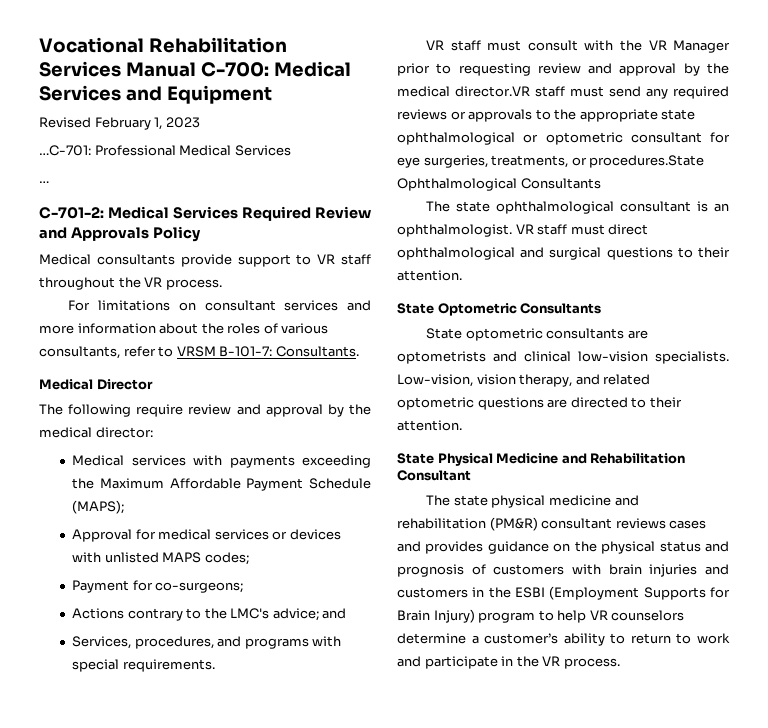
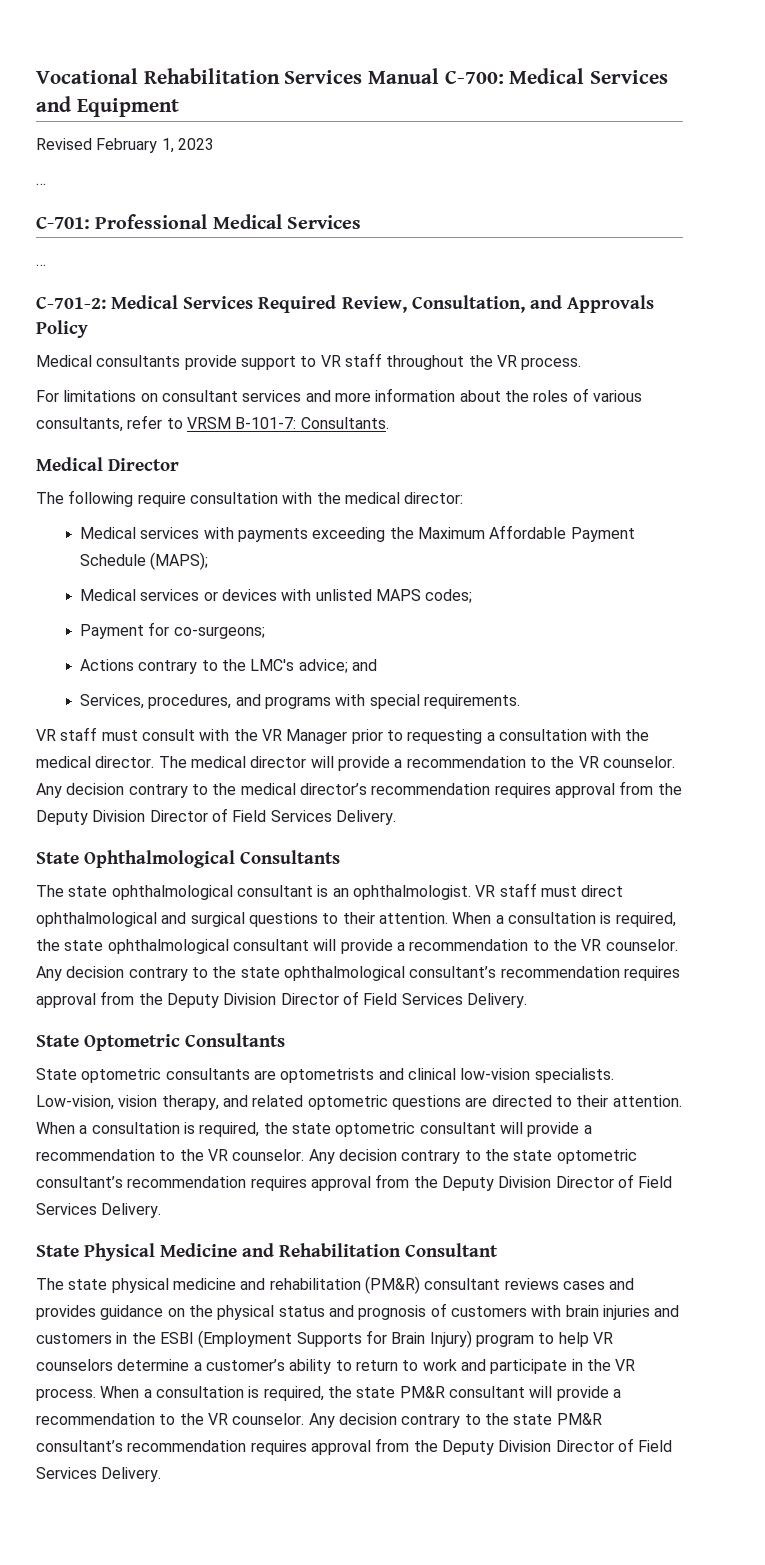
[39,145,91,156] …C-701: -> [36,183,46,185] [36,216,90,229] … // C-701:
[314,206,371,219] Review -> [341,295,525,313] Review, Consultation,
[188,404,344,417] review and approval by -> [189,492,313,504] consultation with
[72,529,212,542] Approval for medical -> [80,589,137,601] Medical
[537,63,729,76] [397,86,729,99] [397,109,696,122] [397,132,730,145] [397,155,705,168] review and approval by the medical director.VR staff must send any required reviews or approvals to the appropriate state ophthalmological or optometric consultant for eye surgeries, treatments, or procedures.State -> [486,729,650,741] [36,756,675,771] [36,781,682,798] [36,808,396,825] [36,852,79,864] a consultation with the medical director. The medical director will provide a recommendation to the VR counselor. Any decision contrary to the medical director’s recommendation requires approval from the Deputy Division Director of Field Services Delivery. // State
(462, 275) none -> [452,912,676,927] [36,939,678,954] [36,966,680,981] [36,991,527,1008] When a consultation is required, the state ophthalmological consultant will provide a recommendation to the VR counselor. Any decision contrary to the state ophthalmological consultant’s recommendation requires approval from the Deputy Division Director of Field Services Delivery.
(462, 425) none -> [36,1122,592,1137] [36,1149,637,1164] [36,1174,673,1191] [36,1203,162,1218] When a consultation is required, the state optometric consultant will provide a recommendation to the VR counselor. Any decision contrary to the state optometric consultant’s recommendation requires approval from the Deputy Division Director of Field Services Delivery.
(620, 663) none -> [100,1386,621,1401] [36,1413,602,1428] [36,1438,673,1455] [36,1467,162,1482] When a consultation is required, the state PM&R consultant will provide a recommendation to the VR counselor. Any decision contrary to the state PM&R consultant’s recommendation requires approval from the Deputy Division Director of Field Services Delivery.

